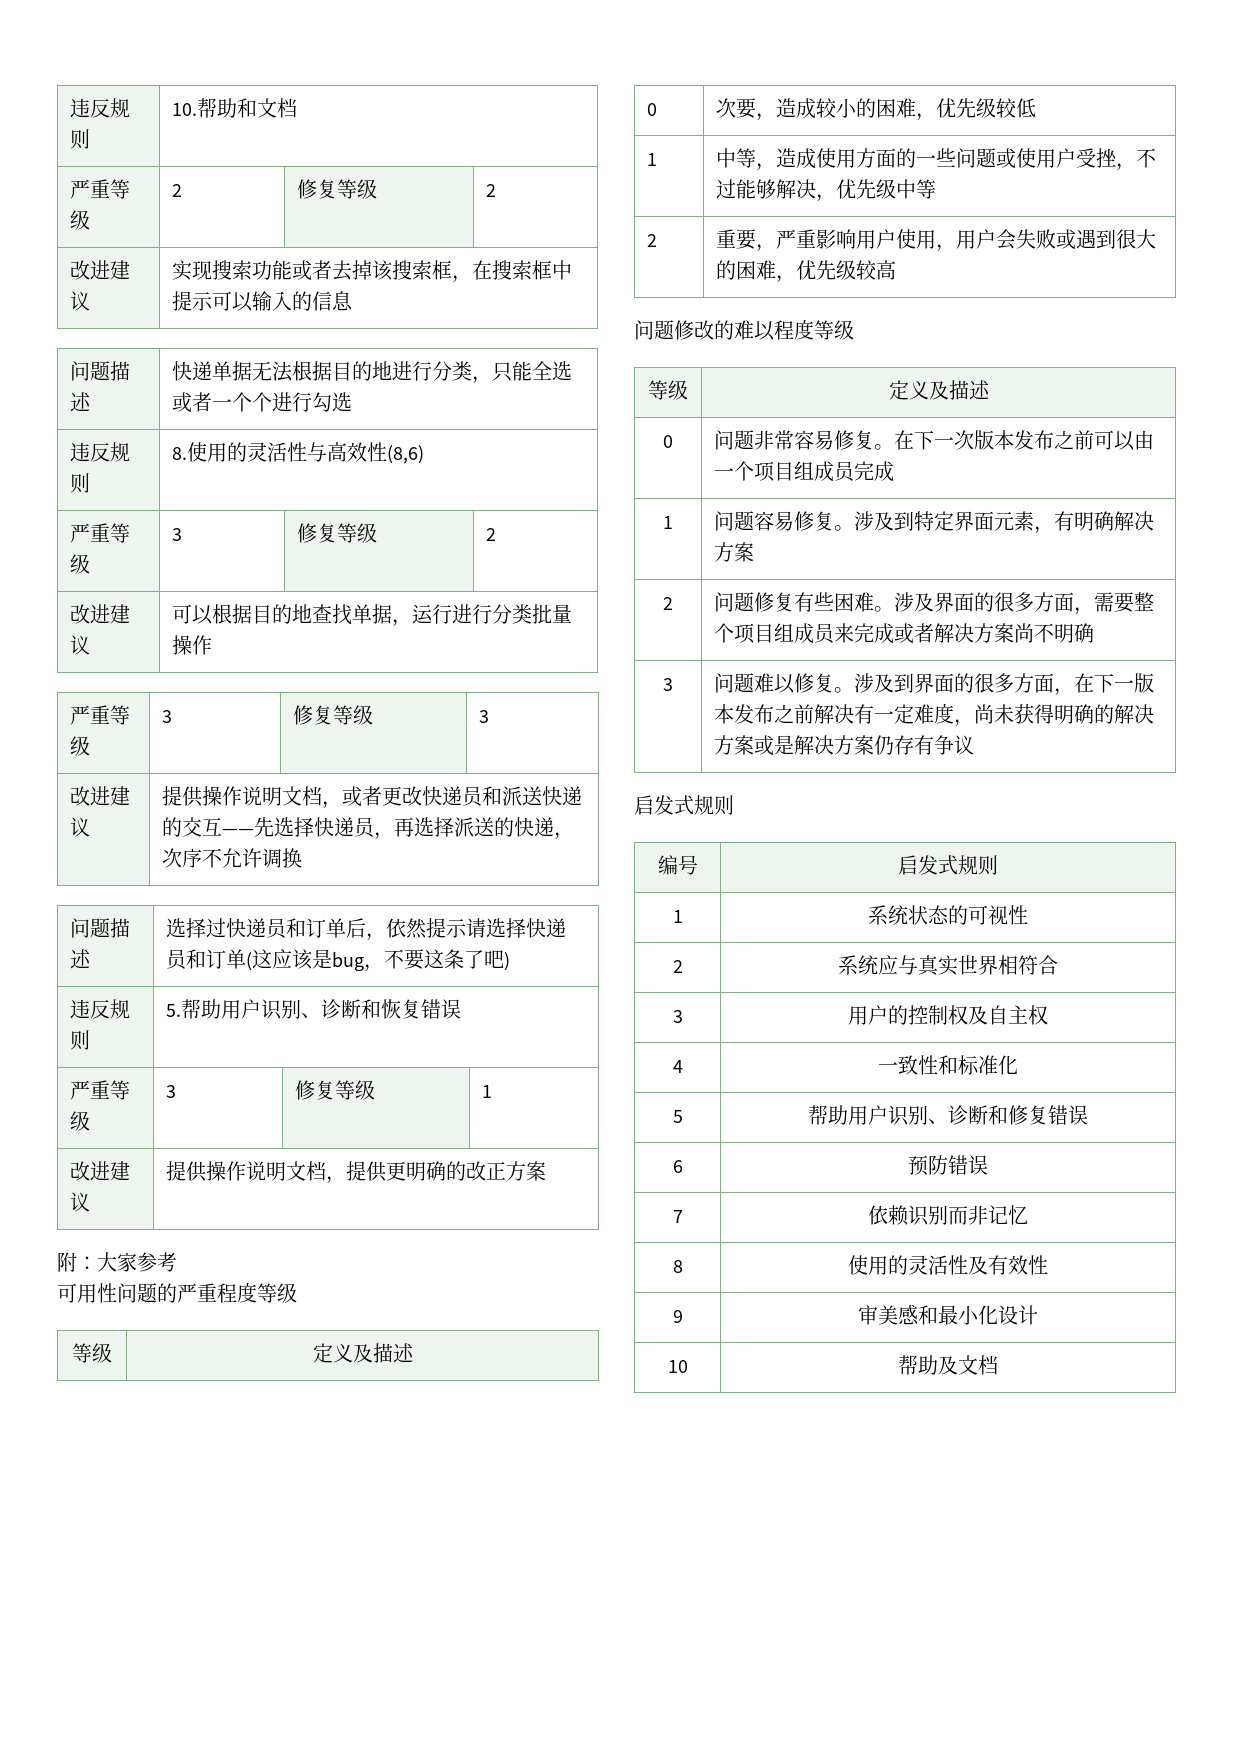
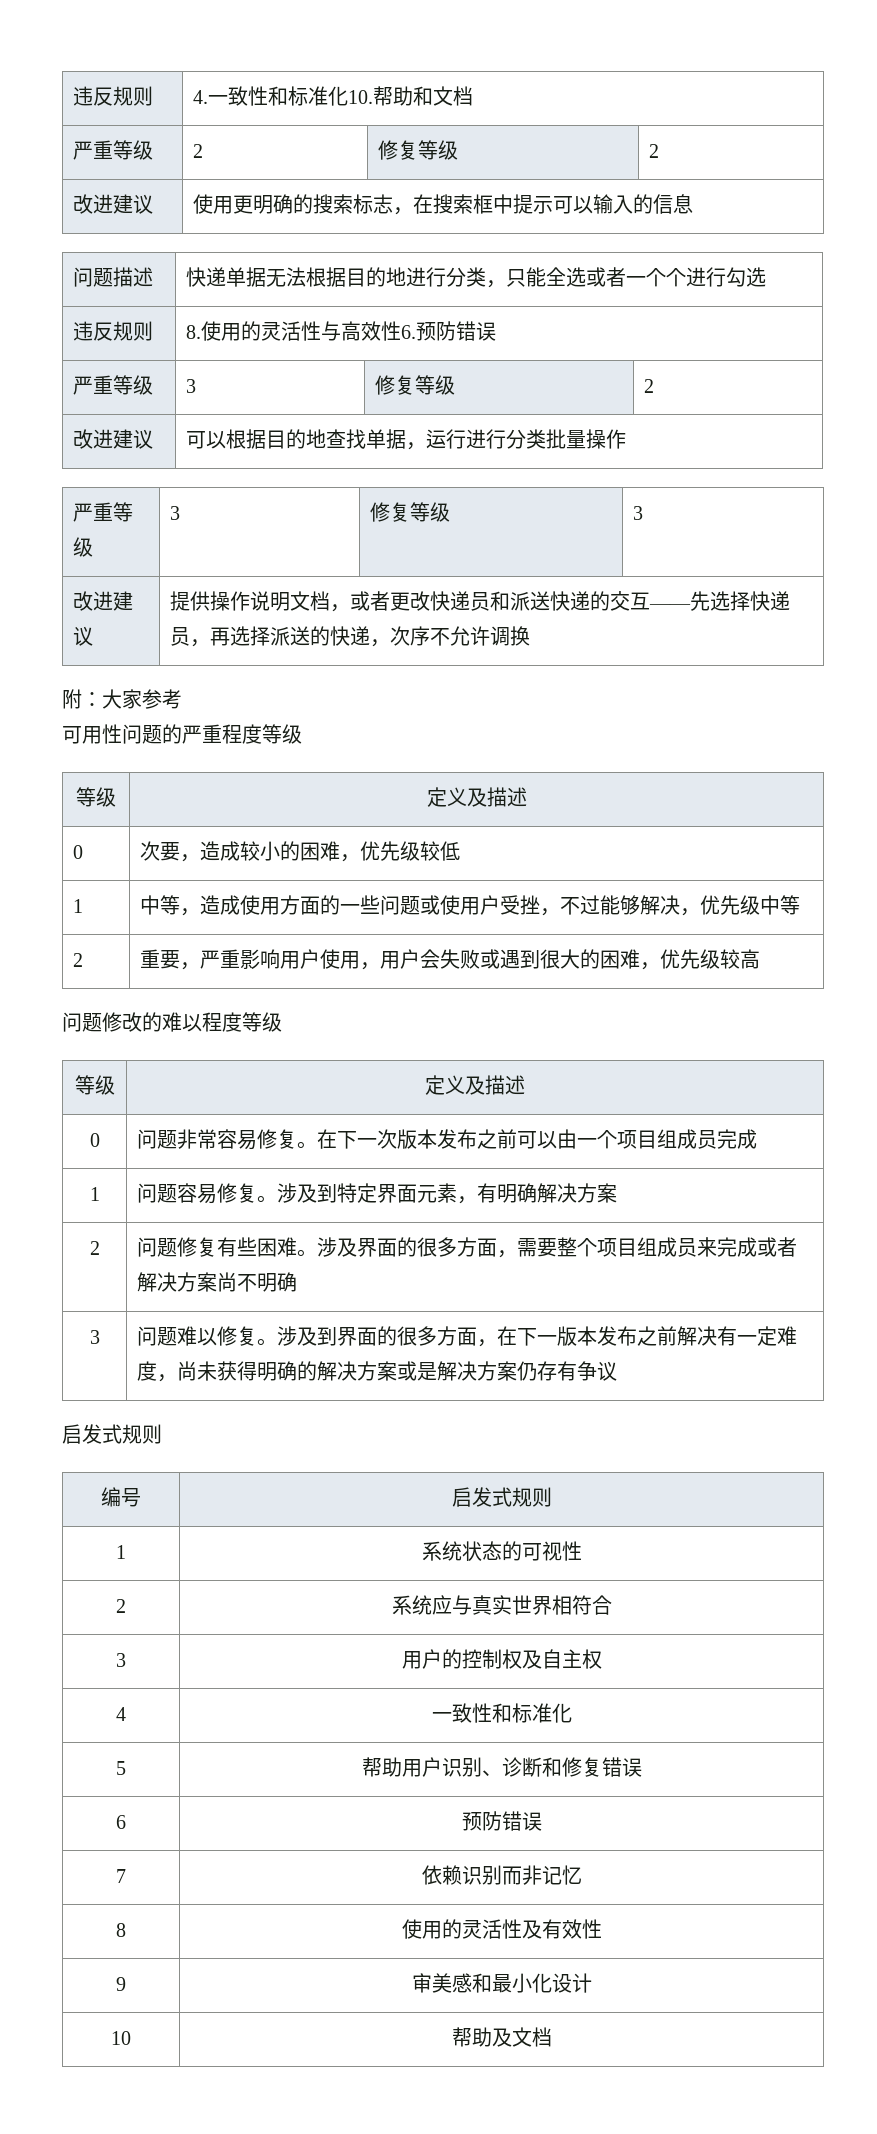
[70,98,131,118] [70,129,91,149] 违反规则 | -> [73,86,154,106] [193,86,349,106] 违反规则 | 4.一致性和标准化
[172,260,453,281] 实现搜索功能或者去掉该搜索框 -> [193,194,394,214] 使用更明确的搜索标志
[387,445,425,464] (8,6) -> [401,321,497,341] 6.预防错误
[70,918,131,938] [70,949,92,969] [166,918,567,941] [166,949,511,972] [70,999,131,1019] [70,1030,91,1050] [166,999,462,1020] [70,1080,131,1100] [70,1111,91,1131] [166,1085,177,1098] [295,1080,376,1100] [482,1085,493,1098] [70,1161,131,1181] [70,1192,91,1212] [166,1161,547,1184] // 问题描述 | 选择过快递员和订单后，依然提示请选择快递员和订单(这应该是bug，不要这条了吧) // 违反规则 | 5.帮助用户识别、诊断和恢复错误 // 严重等级 | 3 | 修复等级 | 1 // 改进建议 | 提供操作说明文档，提供更明确的改正方案 -> (531, 636) none

